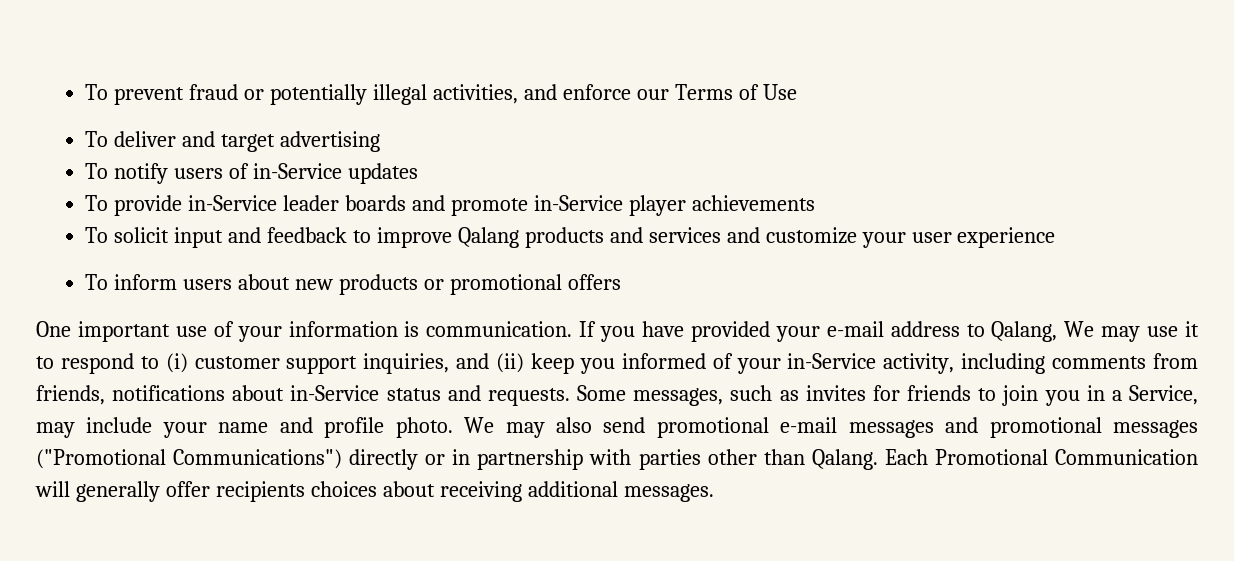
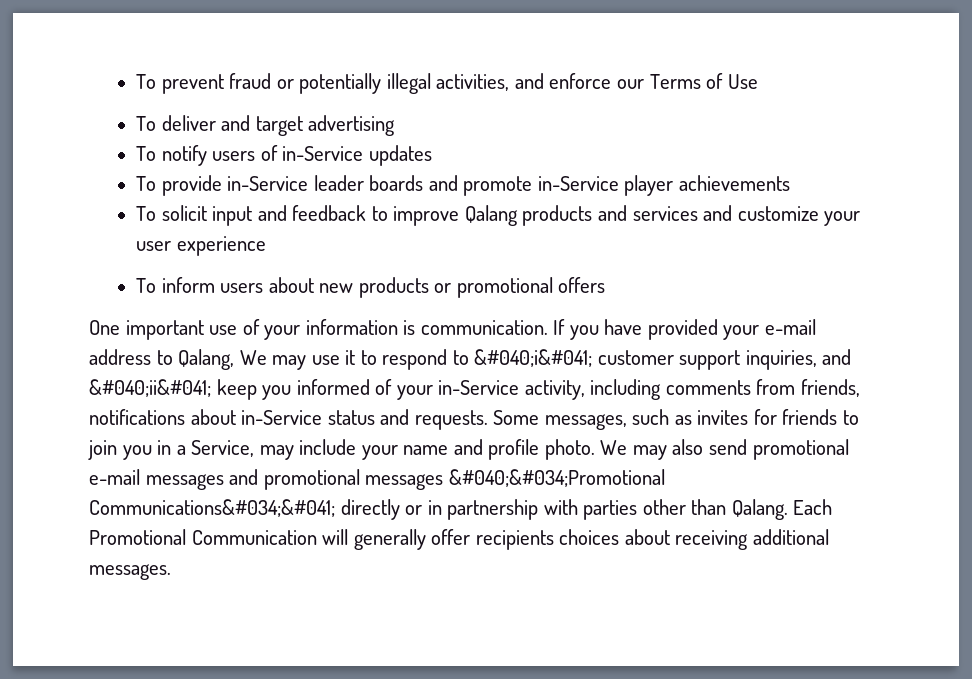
[165,353,188,373] (i) -> [474,349,593,367] &#040;i&#041;
[496,353,525,373] (ii) -> [89,379,211,397] &#040;ii&#041;
[36,449,343,469] ("Promotional Communications") -> [448,469,665,487] [89,499,335,517] &#040;&#034;Promotional Communications&#034;&#041;

